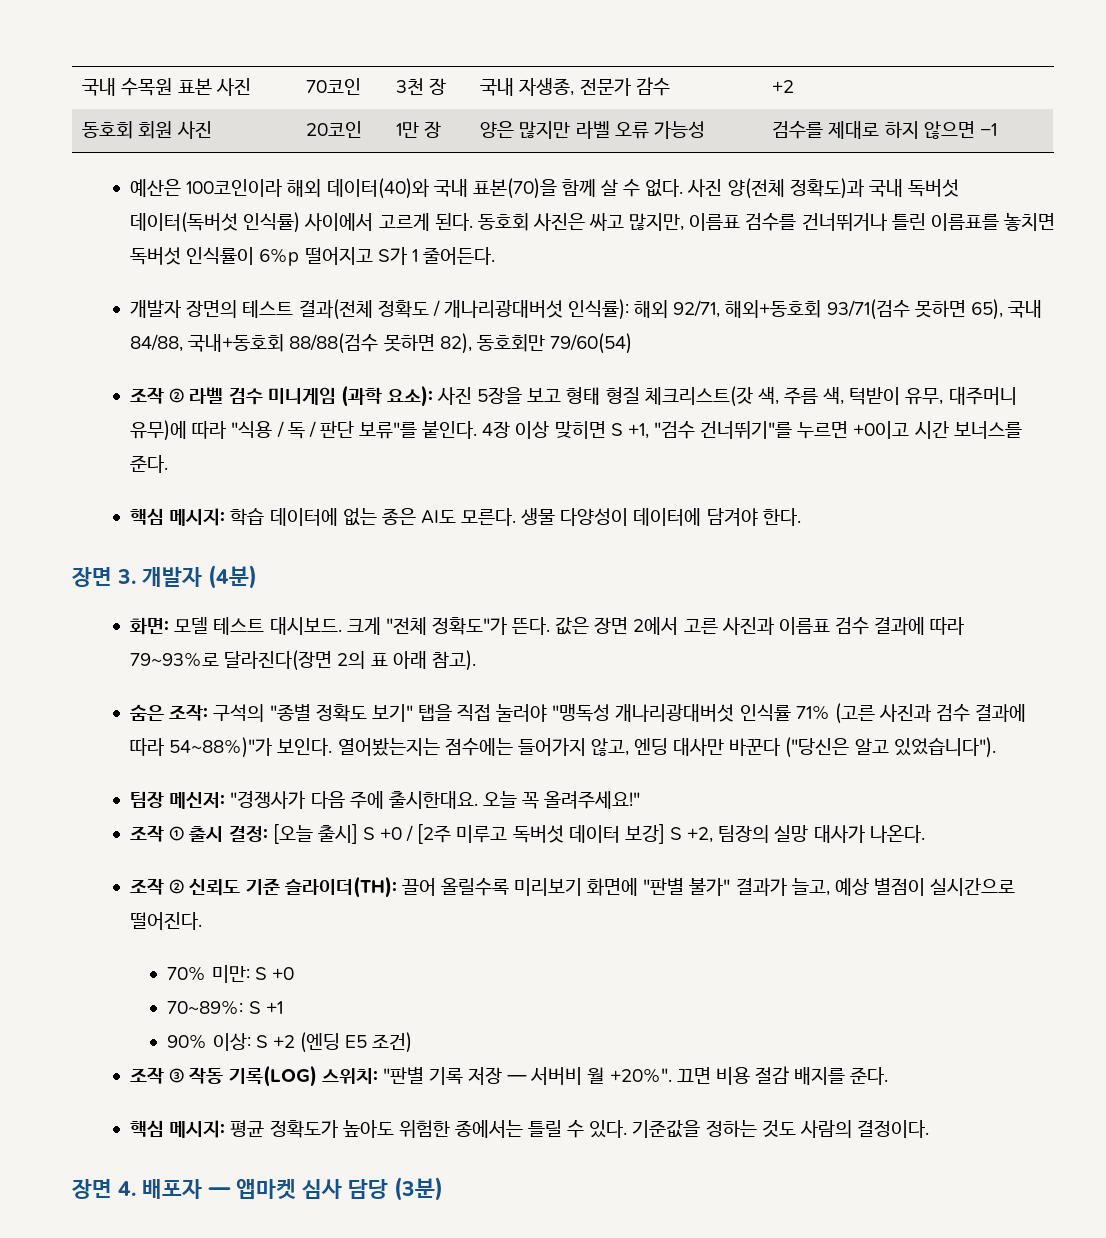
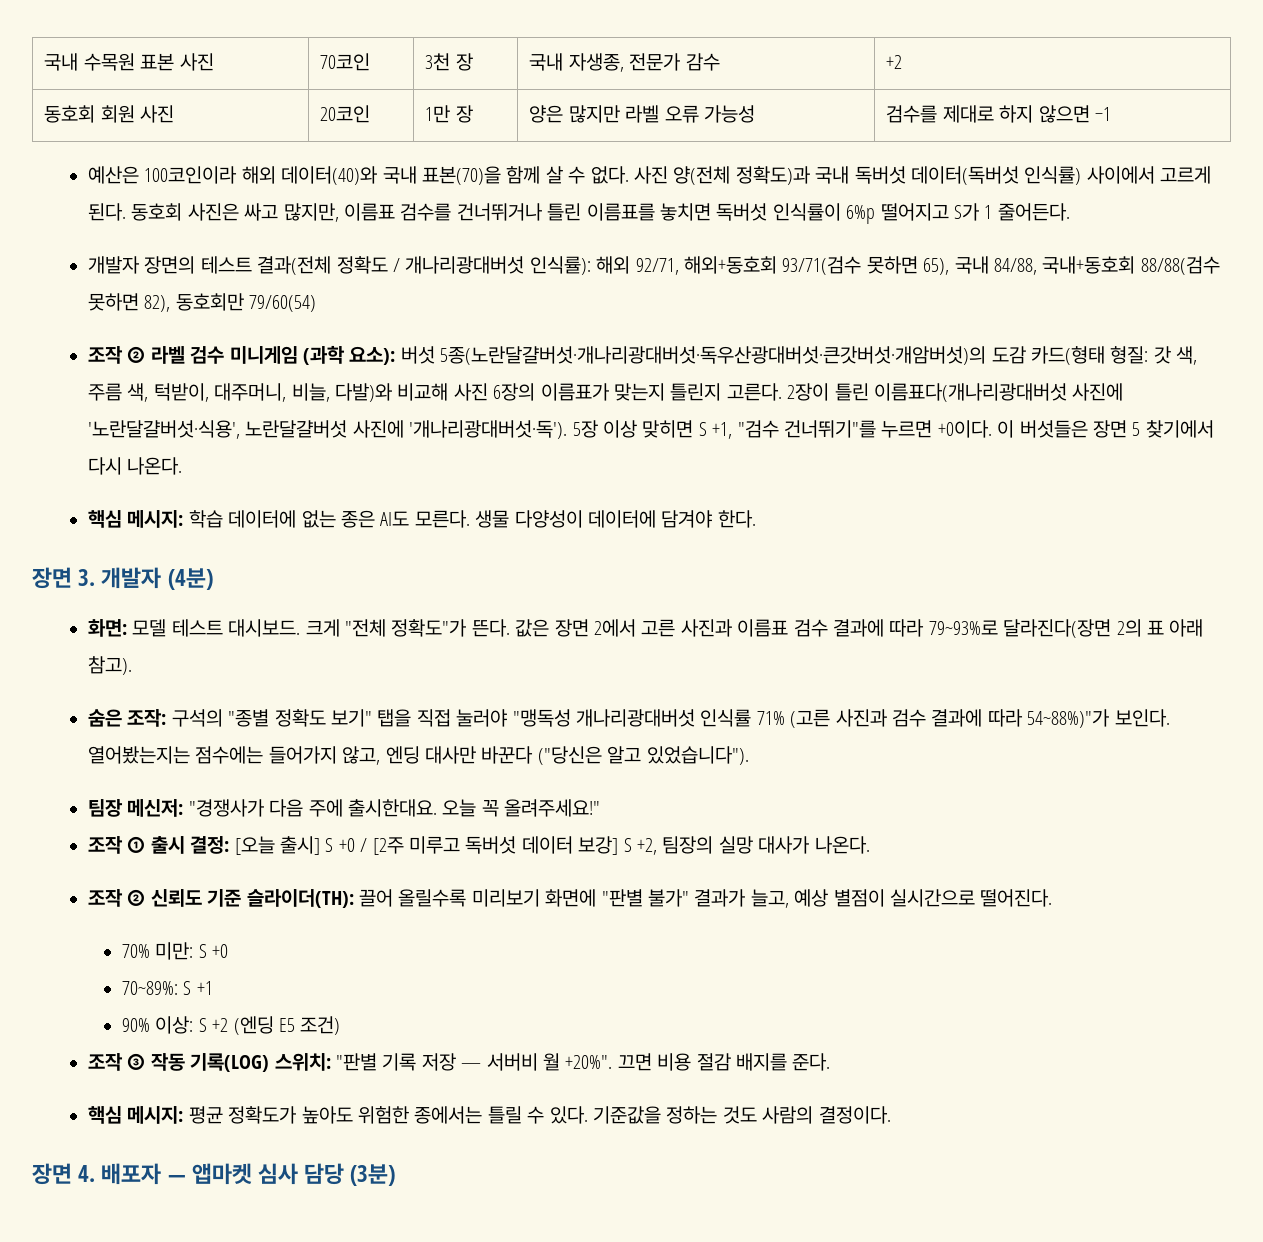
[437,386,1017,407] [130,420,511,441] 사진 5장을 보고 형태 형질 체크리스트(갓 색, 주름 색, 턱받이 유무, 대주머니 유무)에 따라 "식용 / 독 / 판단 보류"를 붙인다. 4장 -> [400,346,1198,365] [87,383,1124,402] [87,420,598,439] 버섯 5종(노란달걀버섯·개나리광대버섯·독우산광대버섯·큰갓버섯·개암버섯)의 도감 카드(형태 형질: 갓 색, 주름 색, 턱받이, 대주머니, 비늘, 다발)와 비교해 사진 6장의 이름표가 맞는지 틀린지 고른다. 2장이 틀린 이름표다(개나리광대버섯 사진에 '노란달걀버섯·식용', 노란달걀버섯 사진에 '개나리광대버섯·독'). 5장
[853,421,1022,439] [130,455,169,473] +0이고 시간 보너스를 준다. -> [937,420,1214,438] [87,457,183,475] +0이다. 이 버섯들은 장면 5 찾기에서 다시 나온다.

